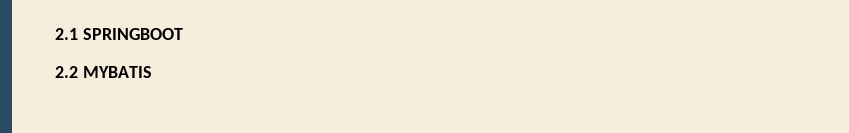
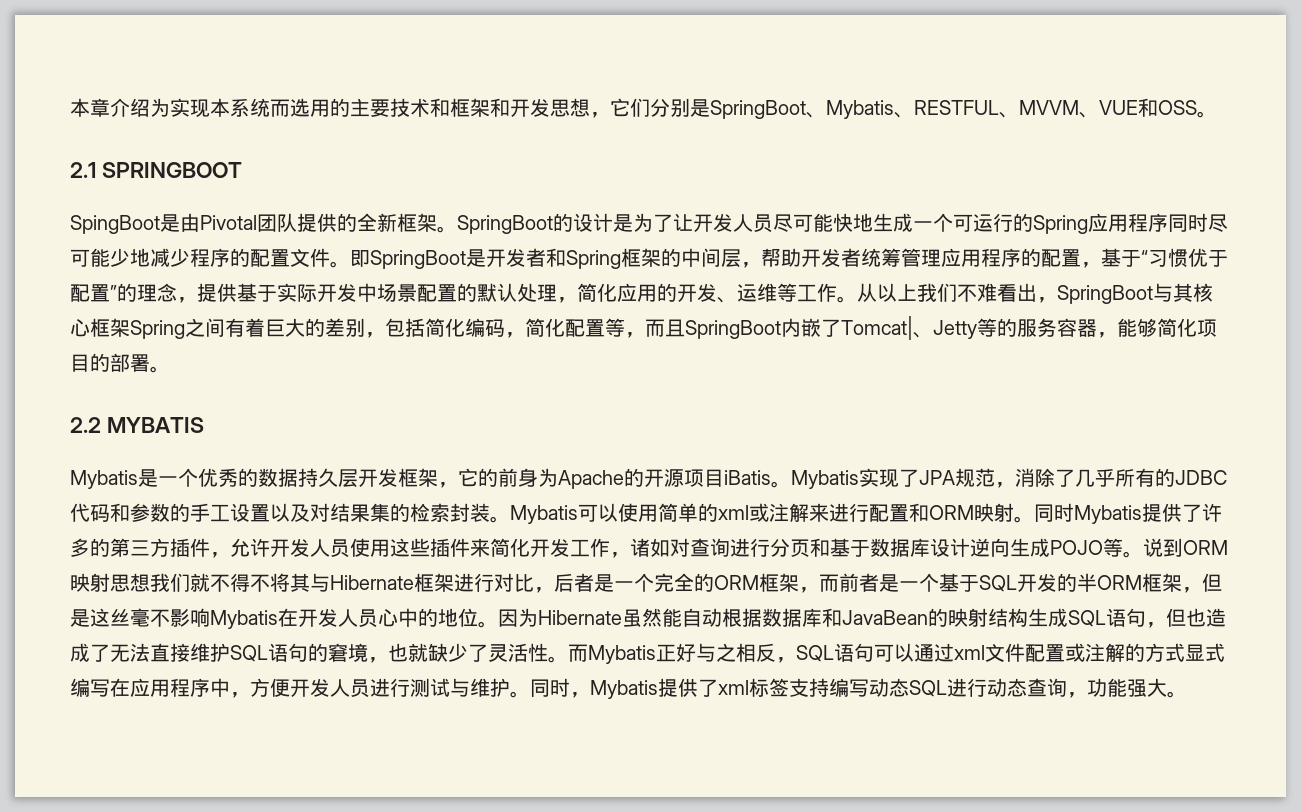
[55,28,183,40] [55,66,152,78] 2.1 SPRINGBOOT // 2.2 MYBATIS -> [70,98,1217,119] [70,162,242,178] [70,213,1228,234] [70,248,1228,269] [70,283,1213,304] [70,316,1217,340] [70,353,170,373] [70,417,204,433] [70,468,1227,489] [70,503,1222,524] [70,538,1228,558] [70,573,1222,593] [70,608,1226,629] [70,643,1225,664] [70,678,1187,699] 本章介绍为实现本系统而选用的主要技术和框架和开发思想，它们分别是SpringBoot、Mybatis、RESTFUL、MVVM、VUE和OSS。 // 2.1 SPRINGBOOT // SpingBoot是由Pivotal团队提供的全新框架。SpringBoot的设计是为了让开发人员尽可能快地生成一个可运行的Spring应用程序同时尽可能少地减少程序的配置文件。即SpringBoot是开发者和Spring框架的中间层，帮助开发者统筹管理应用程序的配置，基于“习惯优于配置”的理念，提供基于实际开发中场景配置的默认处理，简化应用的开发、运维等工作。从以上我们不难看出，SpringBoot与其核心框架Spring之间有着巨大的差别，包括简化编码，简化配置等，而且SpringBoot内嵌了Tomcat|、Jetty等的服务容器，能够简化项目的部署。 // 2.2 MYBATIS // Mybatis是一个优秀的数据持久层开发框架，它的前身为Apache的开源项目iBatis。Mybatis实现了JPA规范，消除了几乎所有的JDBC代码和参数的手工设置以及对结果集的检索封装。Mybatis可以使用简单的xml或注解来进行配置和ORM映射。同时Mybatis提供了许多的第三方插件，允许开发人员使用这些插件来简化开发工作，诸如对查询进行分页和基于数据库设计逆向生成POJO等。说到ORM映射思想我们就不得不将其与Hibernate框架进行对比，后者是一个完全的ORM框架，而前者是一个基于SQL开发的半ORM框架，但是这丝毫不影响Mybatis在开发人员心中的地位。因为Hibernate虽然能自动根据数据库和JavaBean的映射结构生成SQL语句，但也造成了无法直接维护SQL语句的窘境，也就缺少了灵活性。而Mybatis正好与之相反，SQL语句可以通过xml文件配置或注解的方式显式编写在应用程序中，方便开发人员进行测试与维护。同时，Mybatis提供了xml标签支持编写动态SQL进行动态查询，功能强大。

